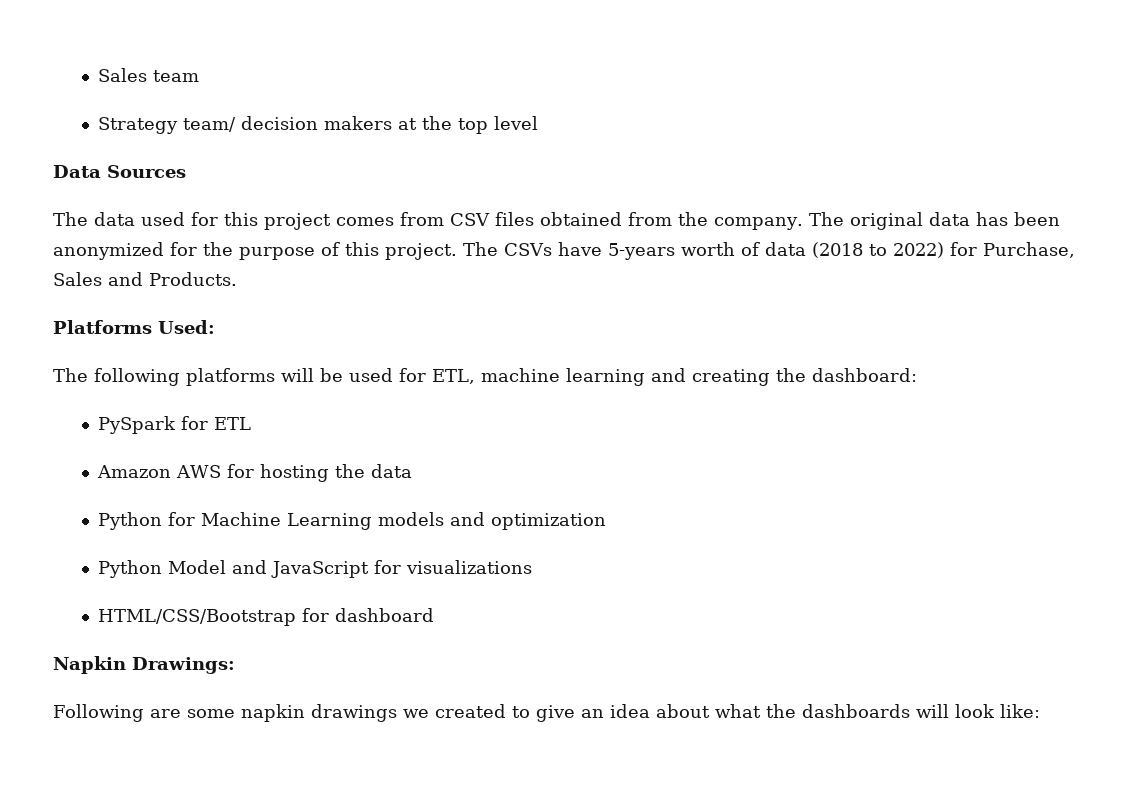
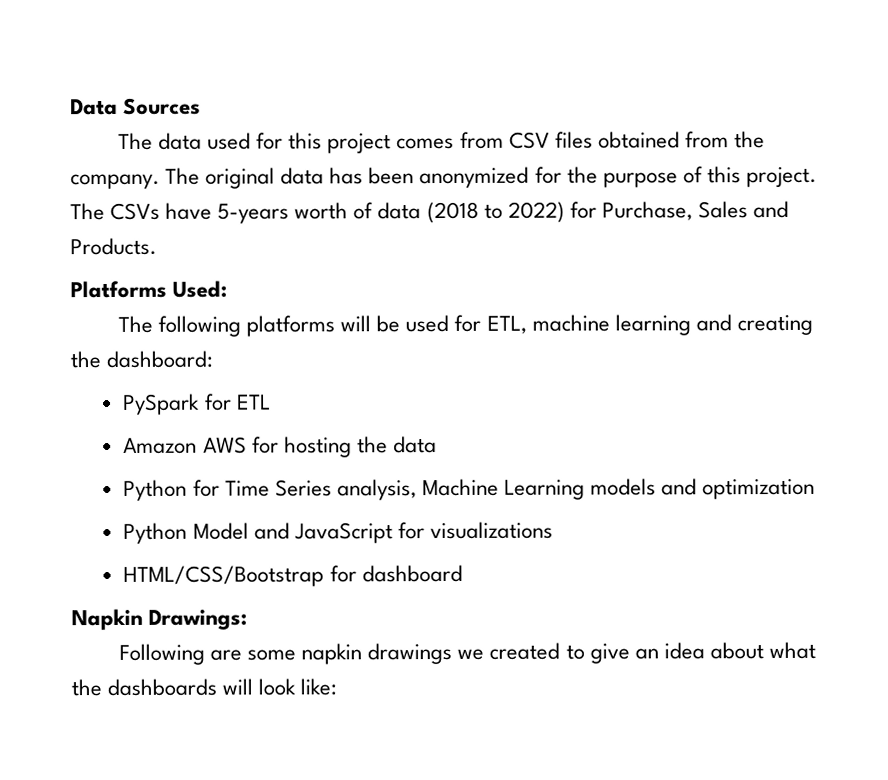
[97,68,199,82] [97,116,538,134] Sales team // Strategy team/ decision makers at the top level // -> (70, 107) none
(195, 519) none -> [224,479,417,501] Time Series analysis,

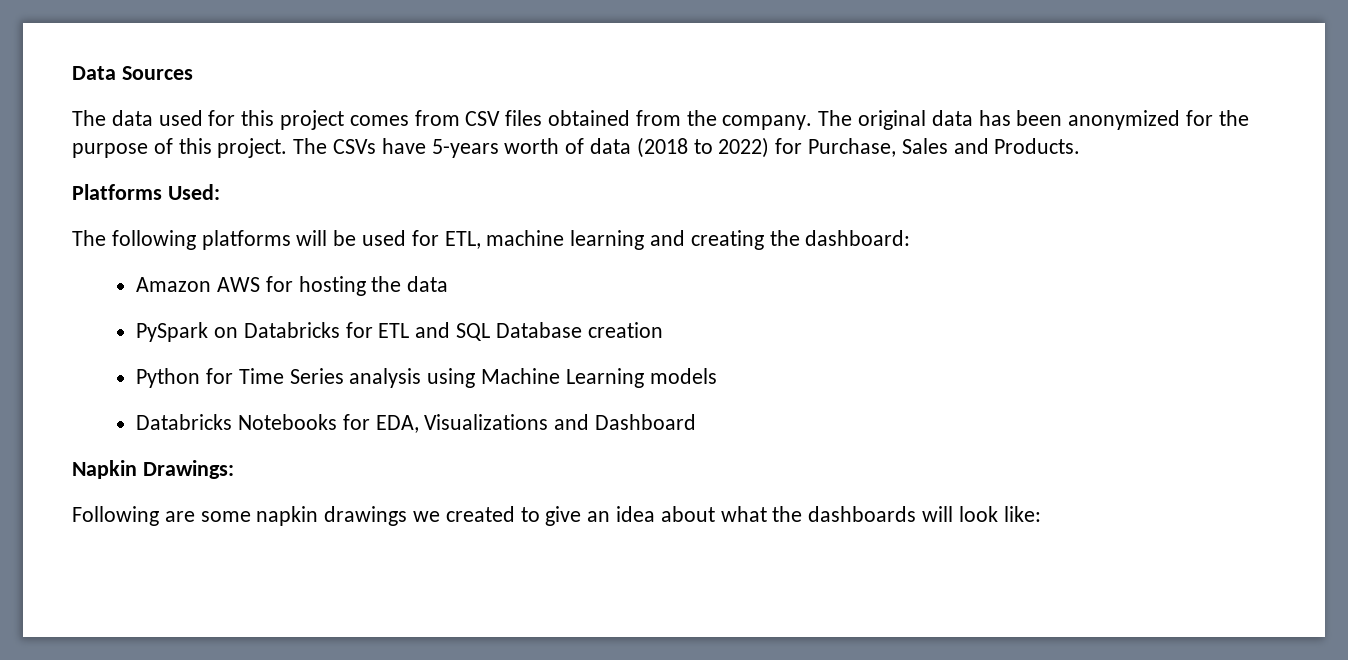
[123,393,271,415] // PySpark for ETL -> (911, 238) none
(437, 445) none -> [136,322,663,342] // PySpark on Databricks for ETL and SQL Database creation
[336,479,417,501] analysis, -> [349,368,476,388] analysis using
[661,478,816,500] [123,521,553,544] [123,564,463,587] and optimization // Python Model and JavaScript for visualizations // HTML/CSS/Bootstrap for dashboard -> [136,414,697,433] // Databricks Notebooks for EDA, Visualizations and Dashboard

